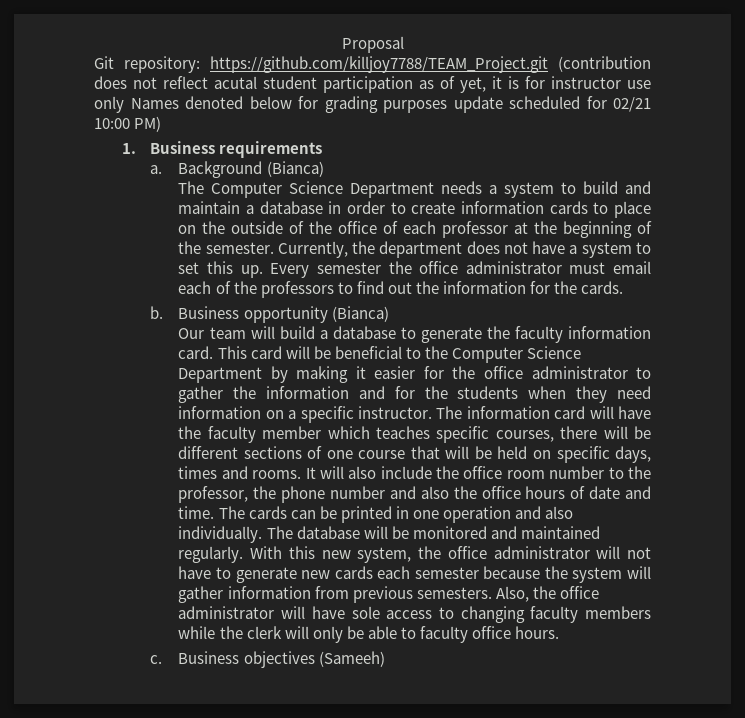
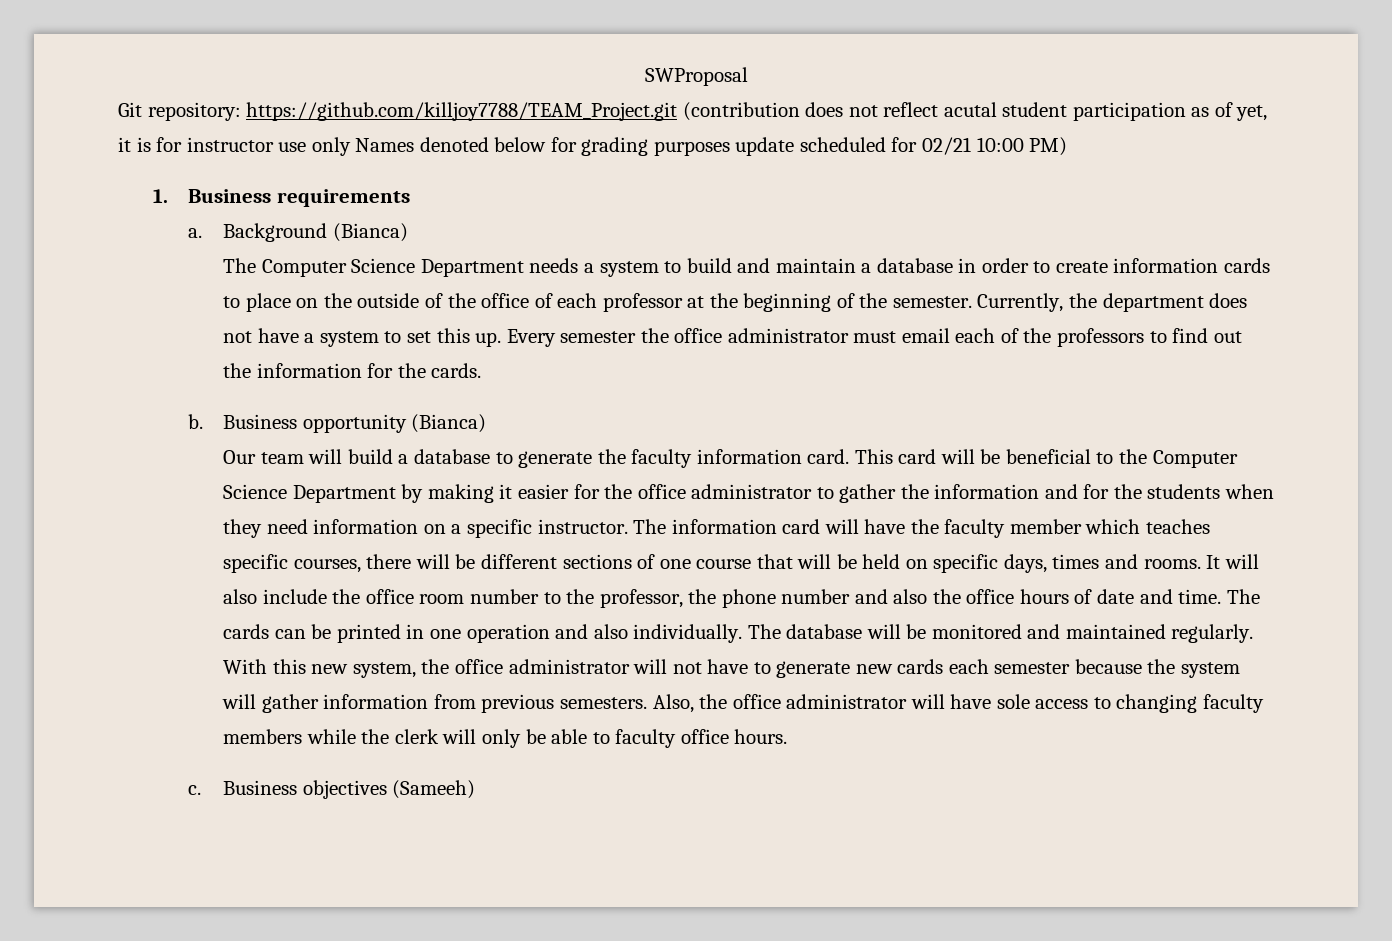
[341,36,404,53] Proposal -> [644,67,748,86] SWProposal

